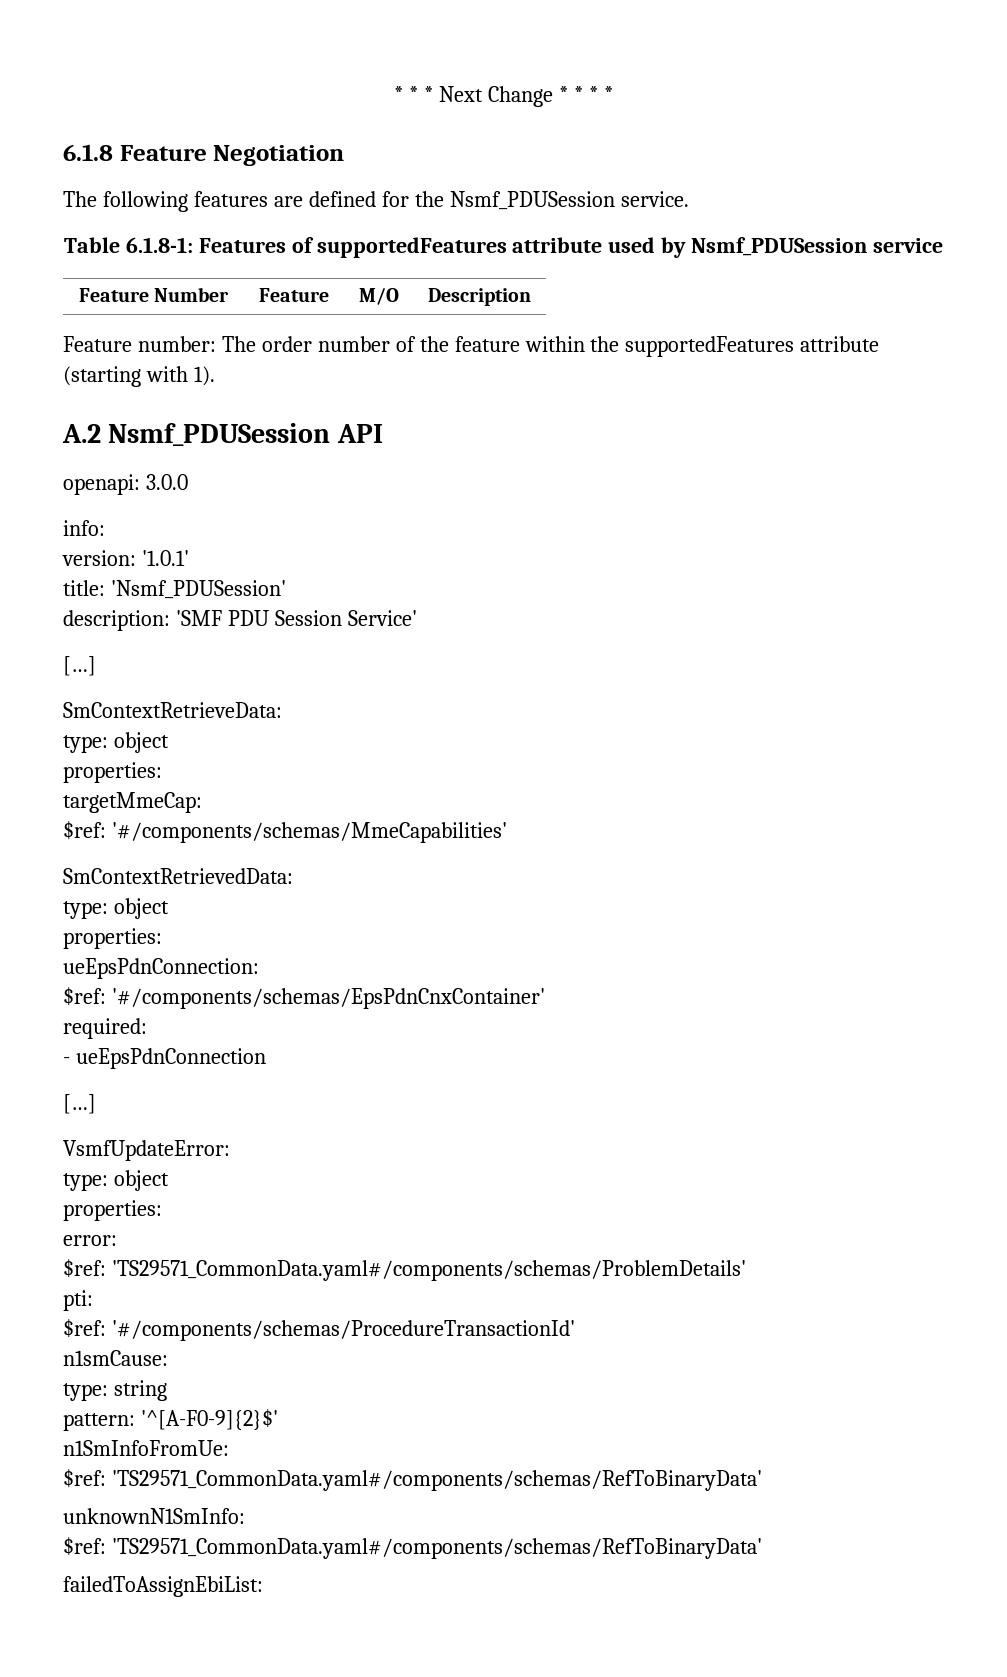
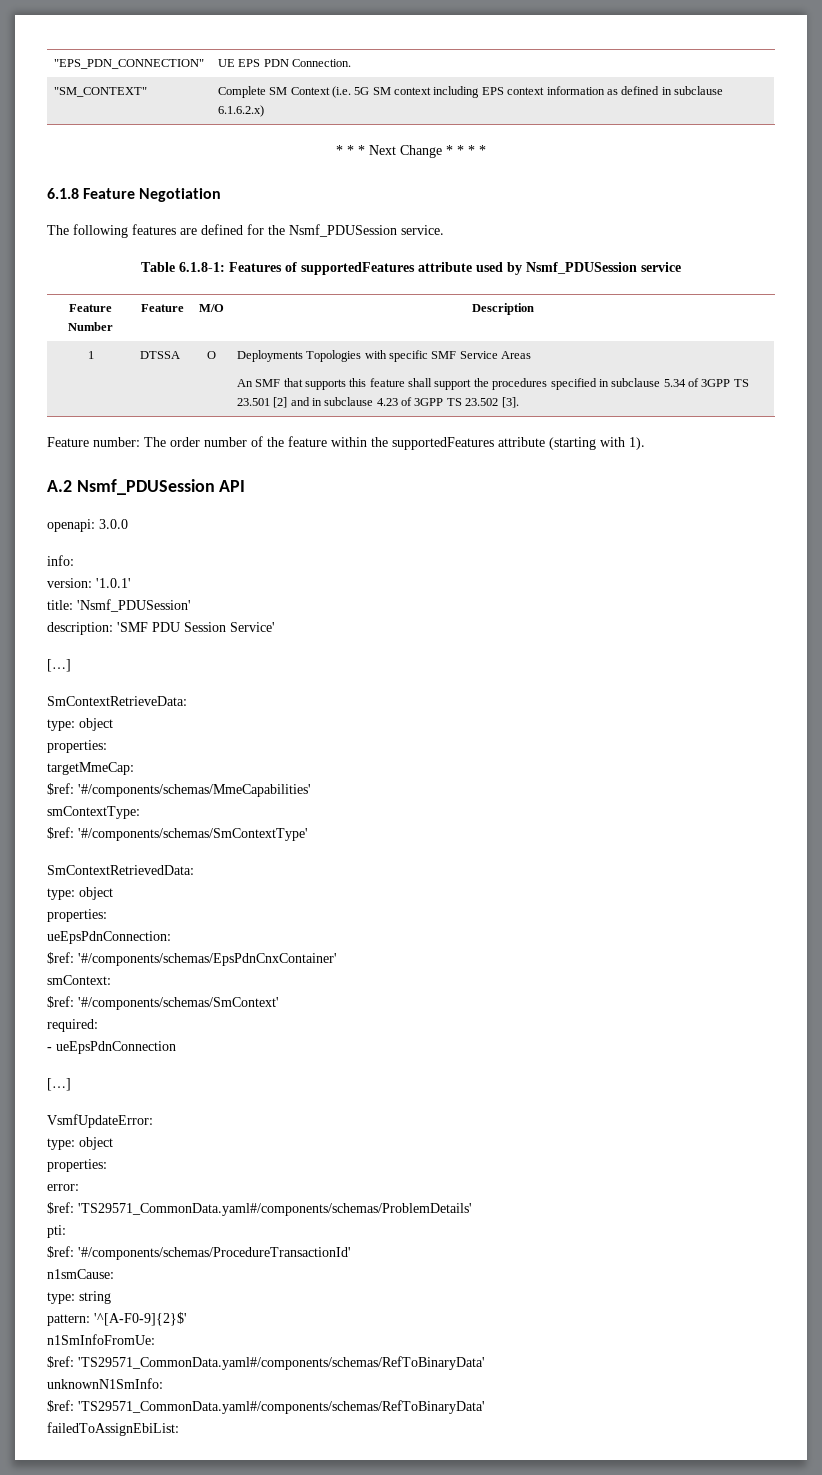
(394, 94) none -> [53,59,204,69] [217,59,351,67] [53,87,147,97] [217,86,724,98] [217,105,264,117] "EPS_PDN_CONNECTION" | UE EPS PDN Connection. // "SM_CONTEXT" | Complete SM Context (i.e. 5G SM context including EPS context information as defined in subclause 6.1.6.2.x) //
(531, 297) none -> [87,351,94,359] [139,351,180,359] [206,351,216,359] [236,350,532,362] [236,378,749,390] [236,397,519,408] // 1 | DTSSA | O | Deployments Topologies with specific SMF Service Areas // An SMF that supports this feature shall support the procedures specified in subclause 5.34 of 3GPP TS 23.501 [2] and in subclause 4.23 of 3GPP TS 23.502 [3].
(507, 832) none -> [47,806,140,819] [47,827,308,841] // smContextType: // $ref: '#/components/schemas/SmContextType'
(545, 998) none -> [47,975,111,985] [47,996,279,1010] // smContext: // $ref: '#/components/schemas/SmContext'

